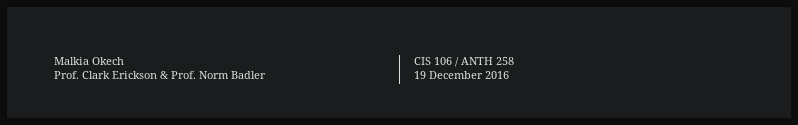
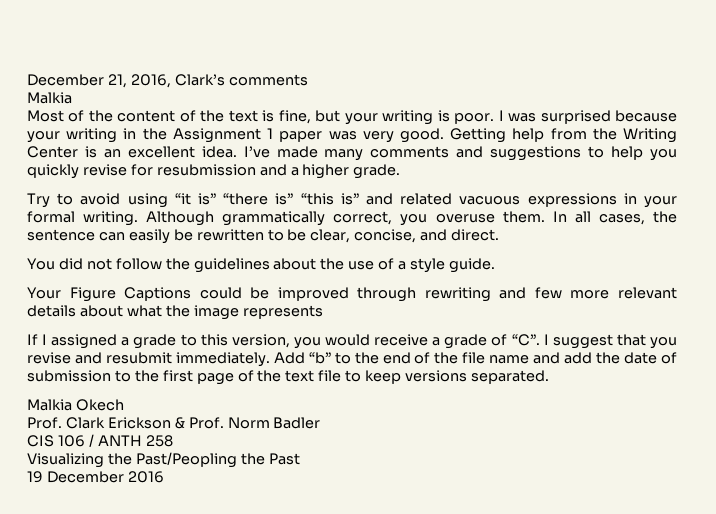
(54, 61) none -> [27,74,308,88] [27,92,72,104] [27,110,678,125] [27,128,677,143] [27,146,677,161] [27,164,401,179] [27,193,677,208] [27,211,677,226] [27,229,500,244] [27,258,495,273] [27,287,677,302] [27,305,323,320] [27,334,677,349] [27,352,678,367] [27,370,549,385] December 21, 2016, Clark’s comments // Malkia // Most of the content of the text is fine, but your writing is poor. I was surprised because your writing in the Assignment 1 paper was very good. Getting help from the Writing Center is an excellent idea. I’ve made many comments and suggestions to help you quickly revise for resubmission and a higher grade. // Try to avoid using “it is” “there is” “this is” and related vacuous expressions in your formal writing. Although grammatically correct, you overuse them. In all cases, the sentence can easily be rewritten to be clear, concise, and direct. // You did not follow the guidelines about the use of a style guide. // Your Figure Captions could be improved through rewriting and few more relevant details about what the image represents // If I assigned a grade to this version, you would receive a grade of “C”. I suggest that you revise and resubmit immediately. Add “b” to the end of the file name and add the date of submission to the first page of the text file to keep versions separated. //
(514, 61) none -> [27,452,300,468] // Visualizing the Past/Peopling the Past

